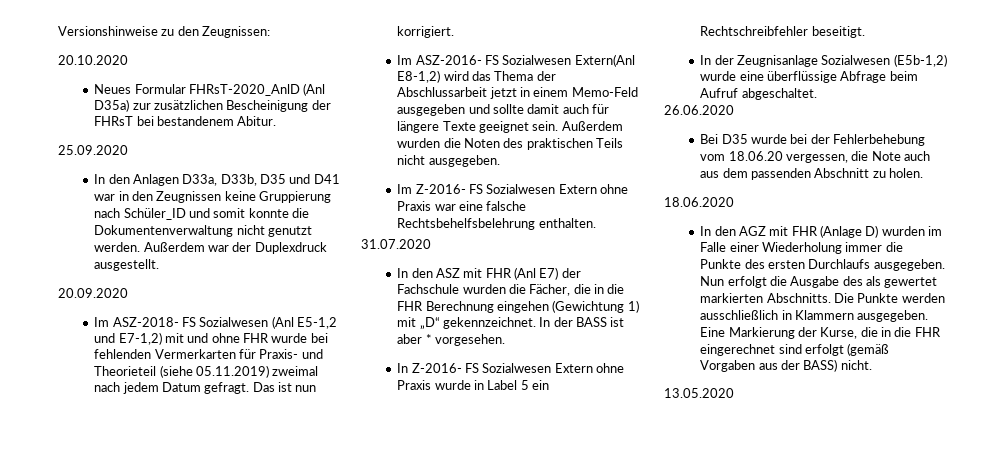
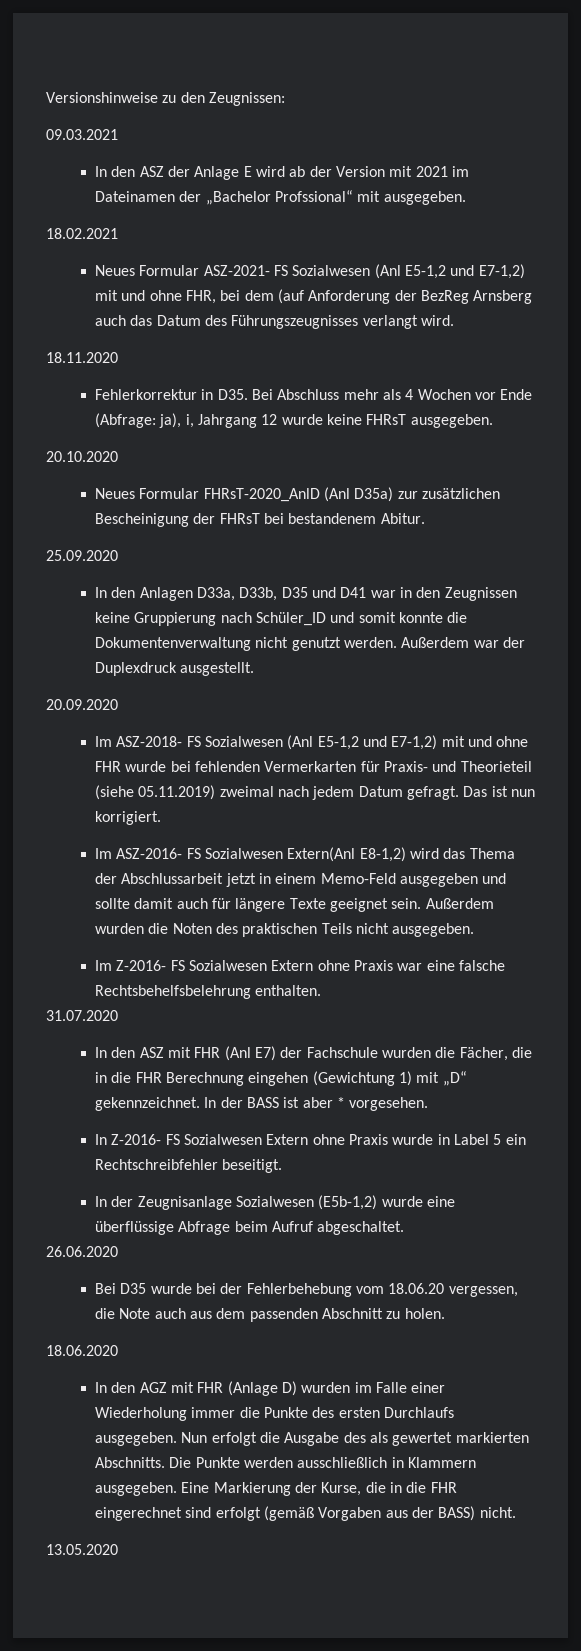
(271, 32) none -> [46,129,118,140] [95,166,469,180] [95,190,466,205] [46,228,118,239] [95,264,525,279] [95,289,533,304] [95,315,455,329] [46,352,118,363] [95,389,533,400] [95,413,493,428] // 09.03.2021 // In den ASZ der Anlage E wird ab der Version mit 2021 im Dateinamen der „Bachelor Profssional“ mit ausgegeben. // 18.02.2021 // Neues Formular ASZ-2021- FS Sozialwesen (Anl E5-1,2 und E7-1,2) mit und ohne FHR, bei dem (auf Anforderung der BezReg Arnsberg auch das Datum des Führungszeugnisses verlangt wird. // 18.11.2020 // Fehlerkorrektur in D35. Bei Abschluss mehr als 4 Wochen vor Ende (Abfrage: ja), i, Jahrgang 12 wurde keine FHRsT ausgegeben.

